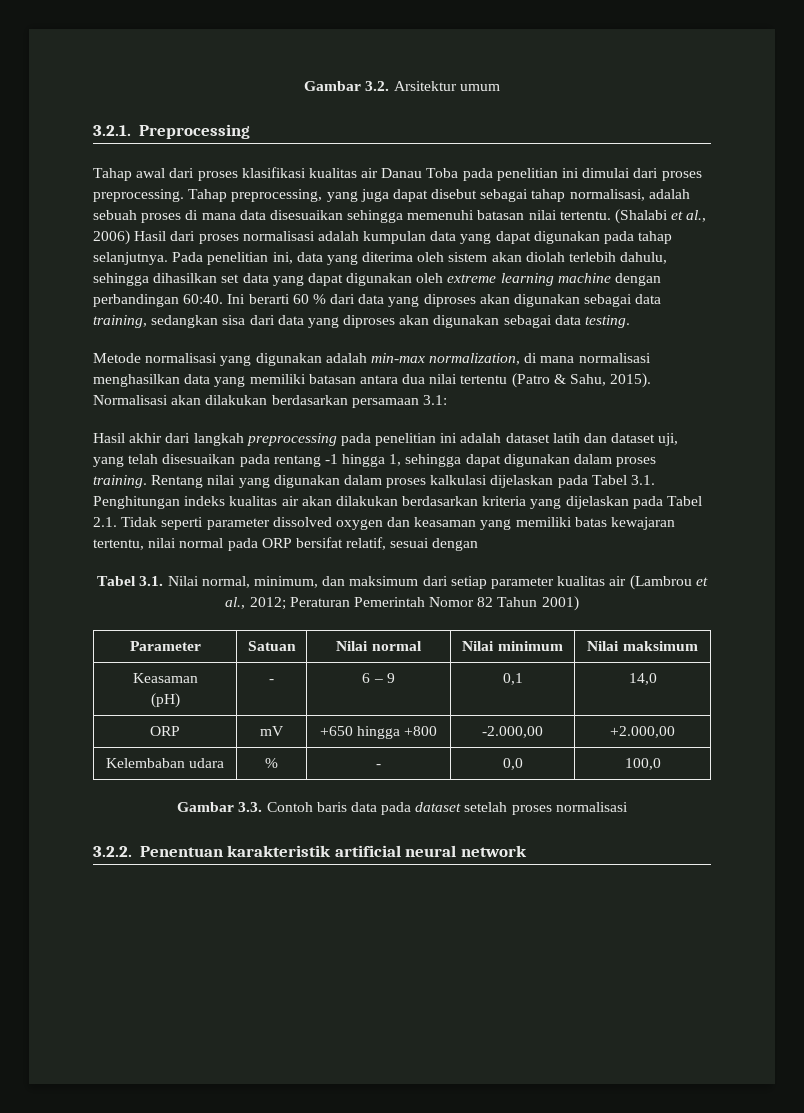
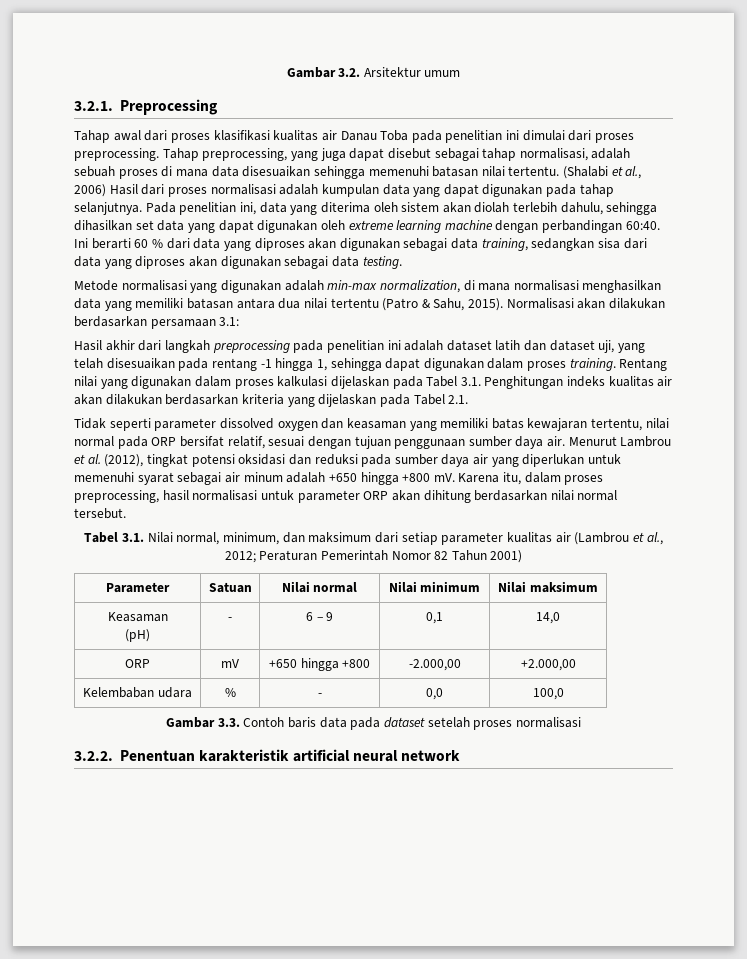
(117, 522) none -> (469, 399) //
(479, 544) none -> [354,436,672,449] [74,454,622,467] [74,472,604,485] [74,490,618,503] [74,508,126,519] tujuan penggunaan sumber daya air. Menurut Lambrou et al. (2012), tingkat potensi oksidasi dan reduksi pada sumber daya air yang diperlukan untuk memenuhi syarat sebagai air minum adalah +650 hingga +800 mV. Karena itu, dalam proses preprocessing, hasil normalisasi untuk parameter ORP akan dihitung berdasarkan nilai normal tersebut.

